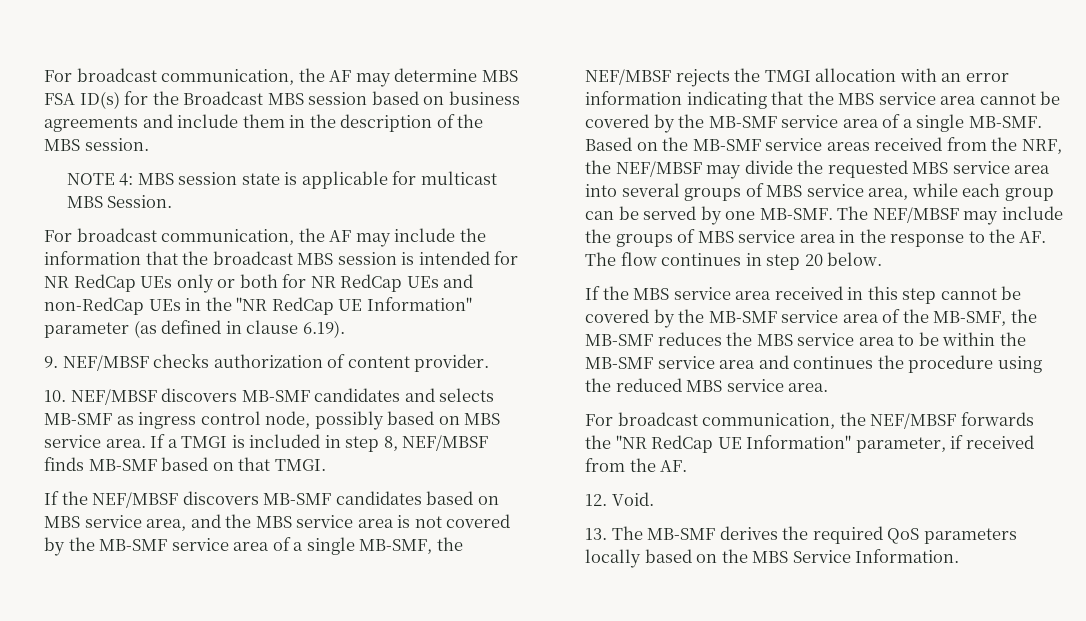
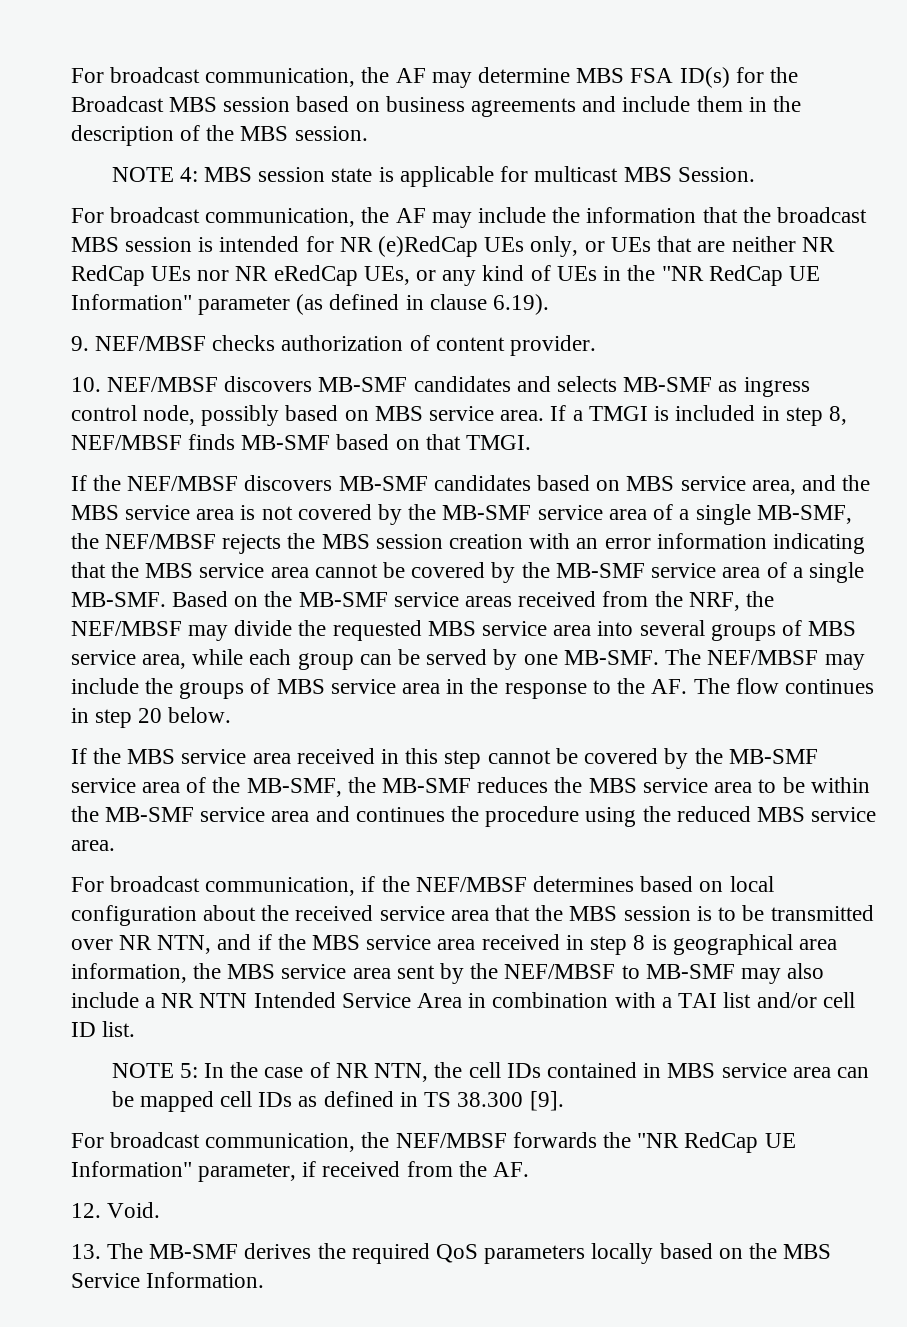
[73,274,474,293] [44,297,145,315] RedCap UEs only or both for NR RedCap UEs and non-RedCap -> [378,236,835,257] [70,265,551,286] (e)RedCap UEs only, or UEs that are neither NR RedCap UEs nor NR eRedCap UEs, or any kind of
[764,68,897,82] TMGI allocation -> [321,534,524,549] MBS session creation
(829, 387) none -> [70,876,774,896] [70,905,874,926] [70,934,837,955] [70,963,825,984] [70,992,855,1008] [70,1021,136,1037] [111,1062,869,1082] [111,1091,564,1112] // For broadcast communication, if the NEF/MBSF determines based on local configuration about the received service area that the MBS session is to be transmitted over NR NTN, and if the MBS service area received in step 8 is geographical area information, the MBS service area sent by the NEF/MBSF to MB-SMF may also include a NR NTN Intended Service Area in combination with a TAI list and/or cell ID list. // NOTE 5: In the case of NR NTN, the cell IDs contained in MBS service area can be mapped cell IDs as defined in TS 38.300 [9].

